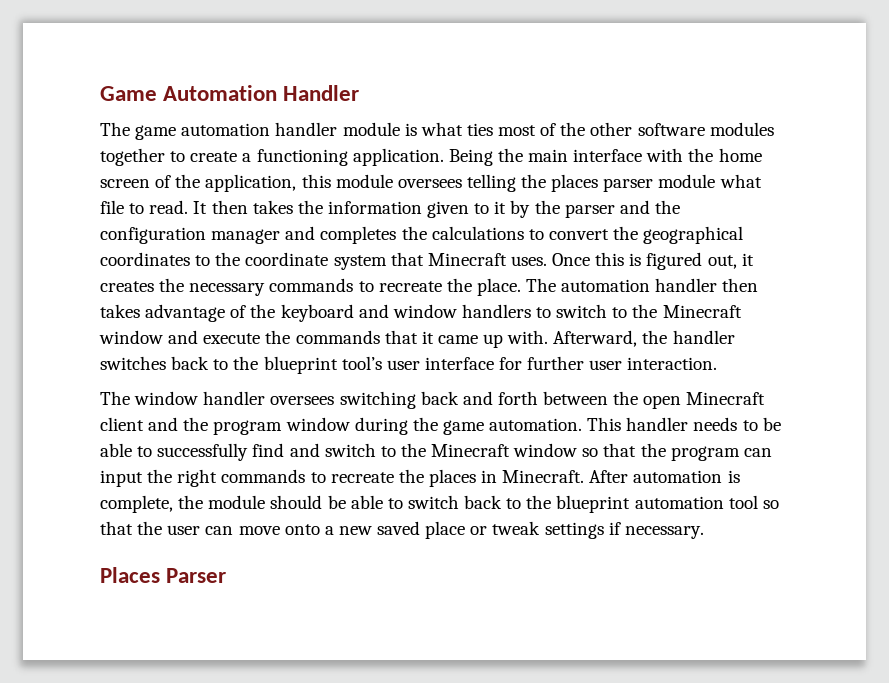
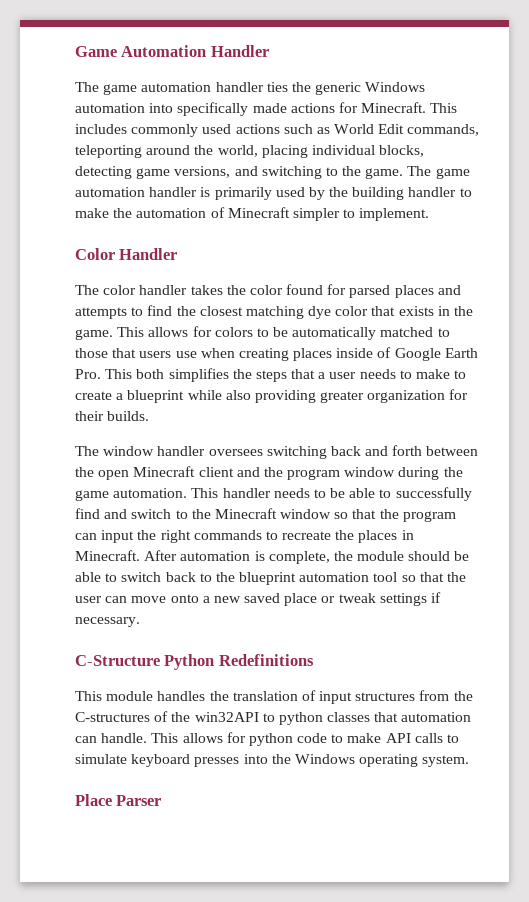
[342,122,774,136] [100,148,762,166] [100,174,762,192] [100,200,680,218] [100,226,744,244] [100,252,754,270] [100,278,759,296] [100,304,742,322] [99,330,735,348] [100,356,718,374] module is what ties most of the other software modules together to create a functioning application. Being the main interface with the home screen of the application, this module oversees telling the places parser module what file to read. It then takes the information given to it by the parser and the configuration manager and completes the calculations to convert the geographical coordinates to the coordinate system that Minecraft uses. Once this is figured out, it creates the necessary commands to recreate the place. The automation handler then takes advantage of the keyboard and window handlers to switch to the Minecraft window and execute the commands that it came up with. Afterward, the handler switches back to the blueprint tool’s user interface for further user interaction. -> [266,82,426,95] [75,102,458,116] [75,124,480,137] [75,145,425,158] [75,166,470,179] [75,187,472,200] [75,207,430,221] [75,248,178,260] [75,284,461,298] [75,305,474,319] [75,326,450,340] [75,347,478,361] [75,368,467,382] [75,389,469,403] [75,411,150,421] ties the generic Windows automation into specifically made actions for Minecraft. This includes commonly used actions such as World Edit commands, teleporting around the world, placing individual blocks, detecting game versions, and switching to the game. The game automation handler is primarily used by the building handler to make the automation of Minecraft simpler to implement. // Color Handler // The color handler takes the color found for parsed places and attempts to find the closest matching dye color that exists in the game. This allows for colors to be automatically matched to those that users use when creating places inside of Google Earth Pro. This both simplifies the steps that a user needs to make to create a blueprint while also providing greater organization for their builds.
[100,567,160,583] Places -> [75,654,314,670] [75,690,473,704] [75,711,472,725] [75,732,460,746] [75,754,470,767] [75,794,112,806] C-Structure Python Redefinitions // This module handles the translation of input structures from the C-structures of the win32API to python classes that automation can handle. This allows for python code to make API calls to simulate keyboard presses into the Windows operating system. // Place

